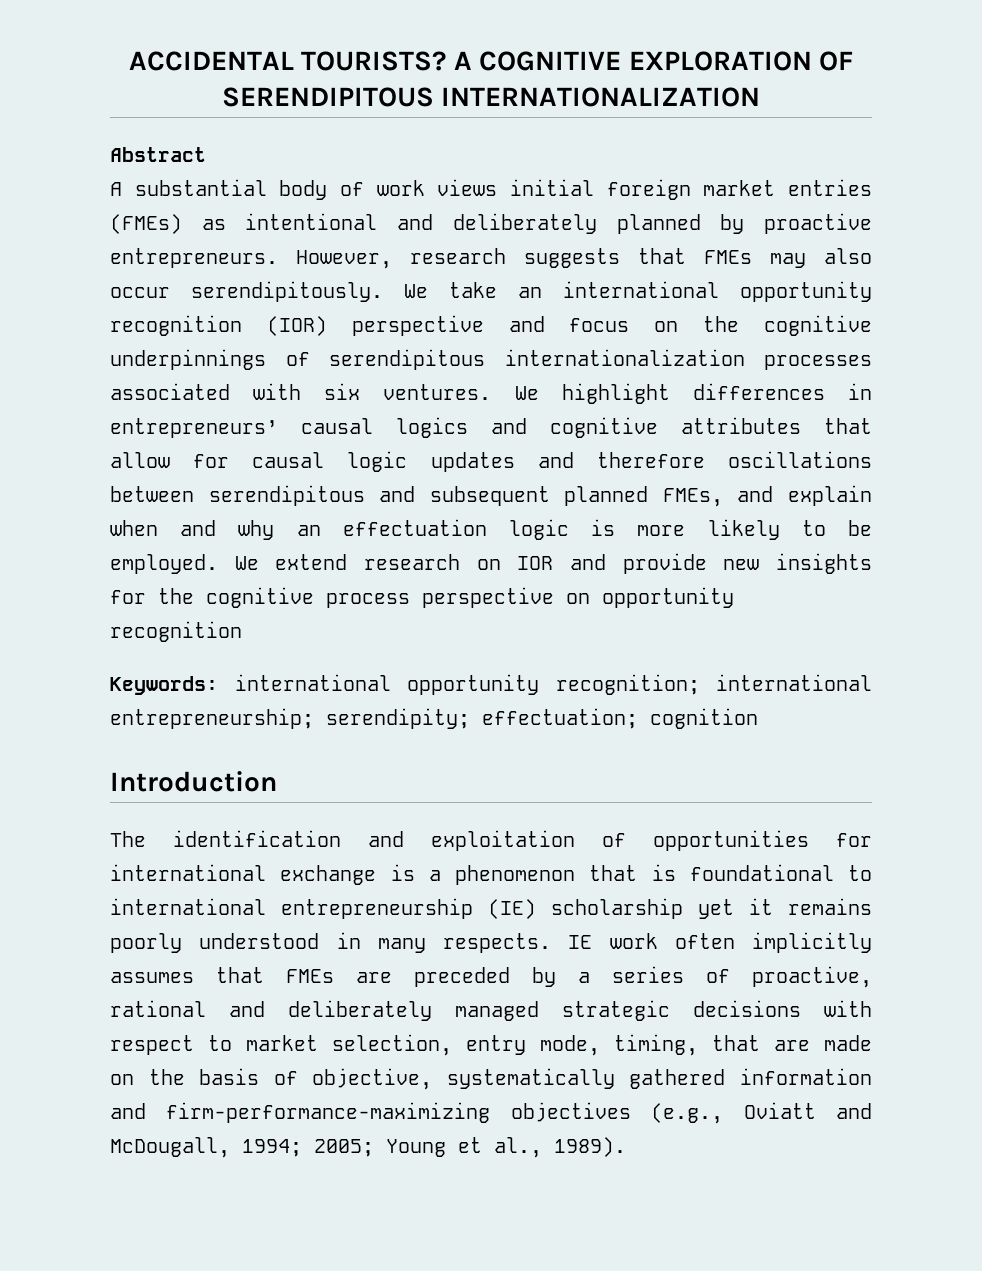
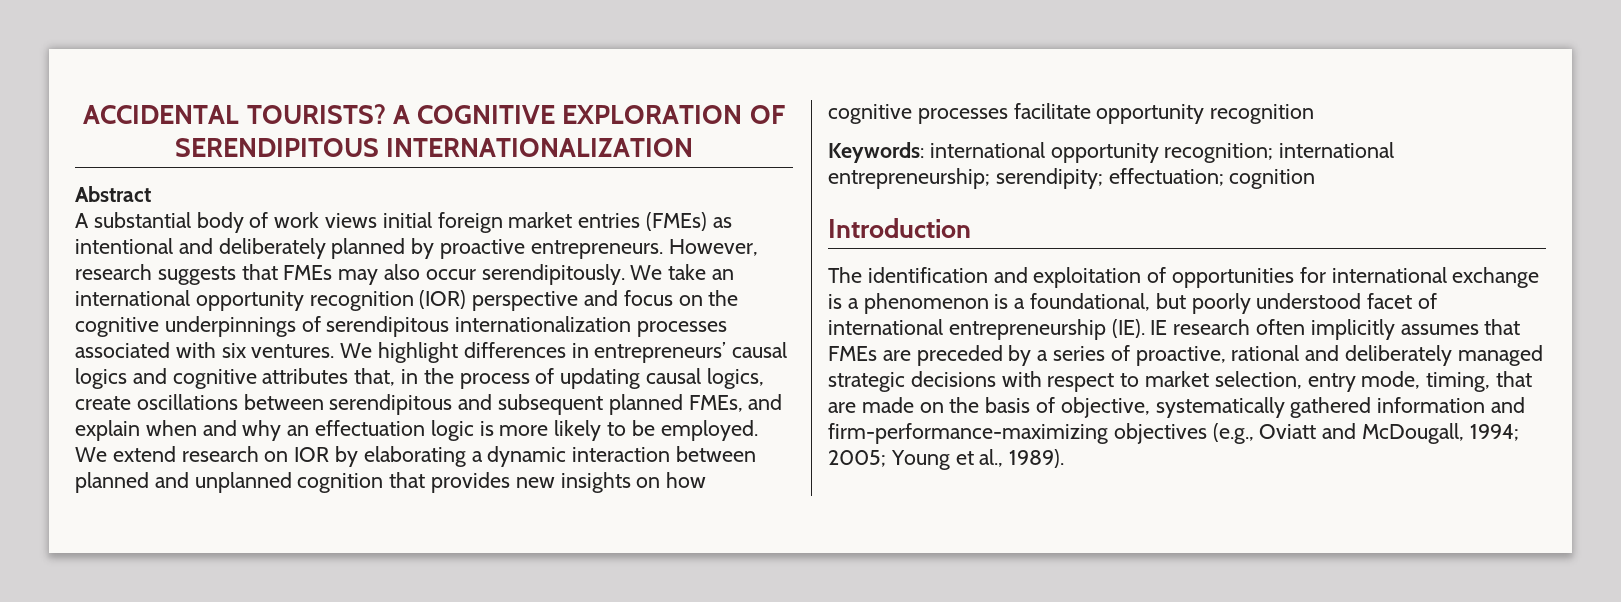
[824,418,872,434] [110,451,705,472] that allow for causal logic updates and therefore -> [354,368,764,389] [75,396,131,410] that, in the process of updating causal logics, create
[570,553,872,574] [110,587,590,608] and provide new insights for the cognitive process perspective on -> [335,446,757,467] [75,472,707,493] [828,103,1091,124] by elaborating a dynamic interaction between planned and unplanned cognition that provides new insights on how cognitive processes facilitate
[589,864,872,881] [110,898,872,919] [110,932,658,953] that is foundational to international entrepreneurship (IE) scholarship yet it remains poorly understood in many respects. IE work -> [994,293,1438,314] [828,319,1251,340] is a foundational, but poorly understood facet of international entrepreneurship (IE). IE research

